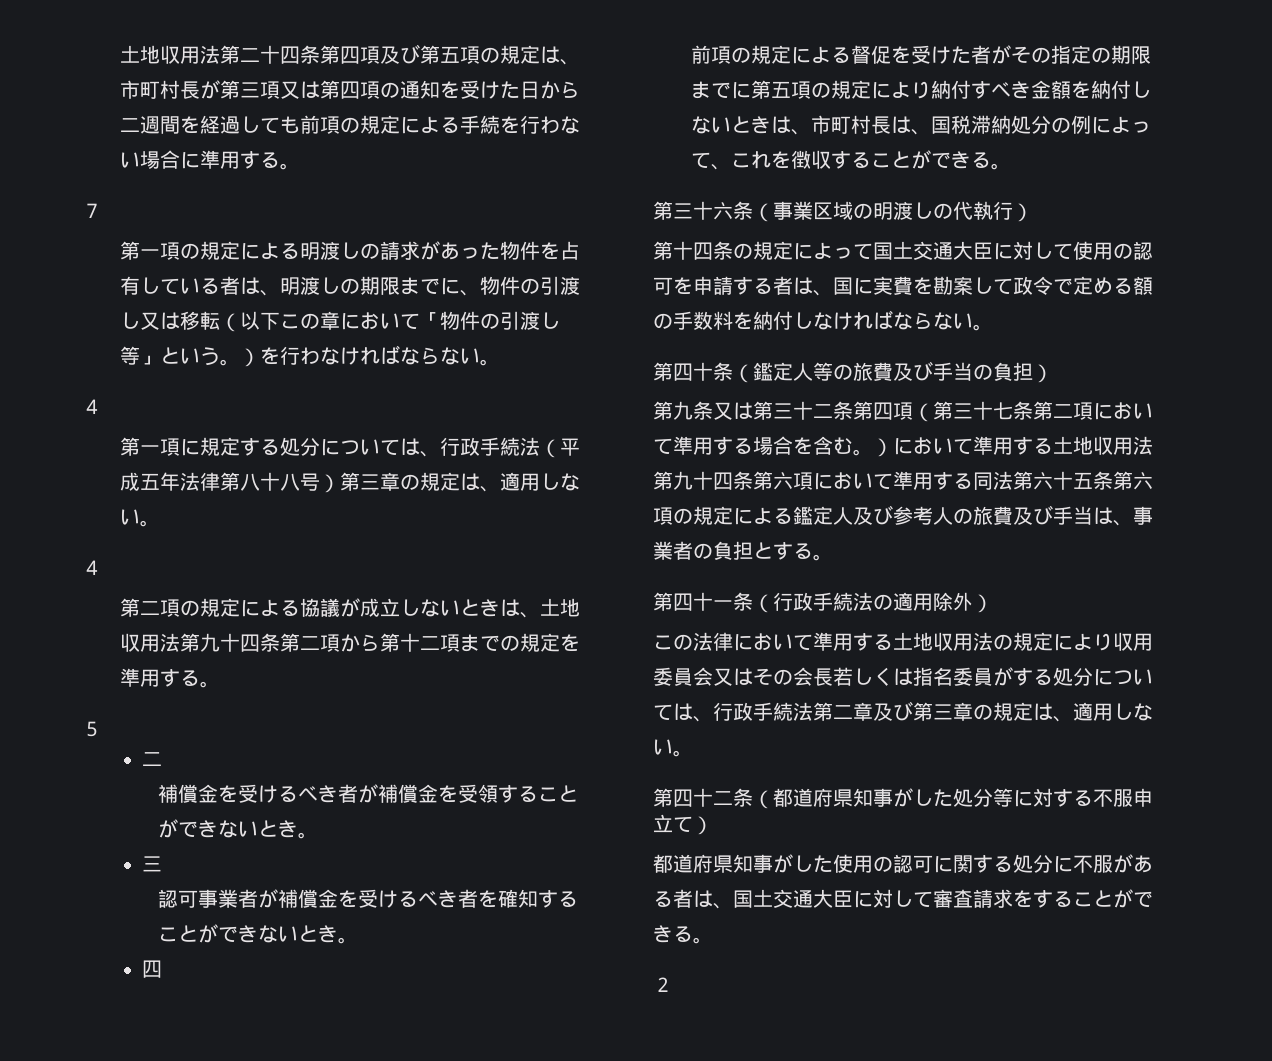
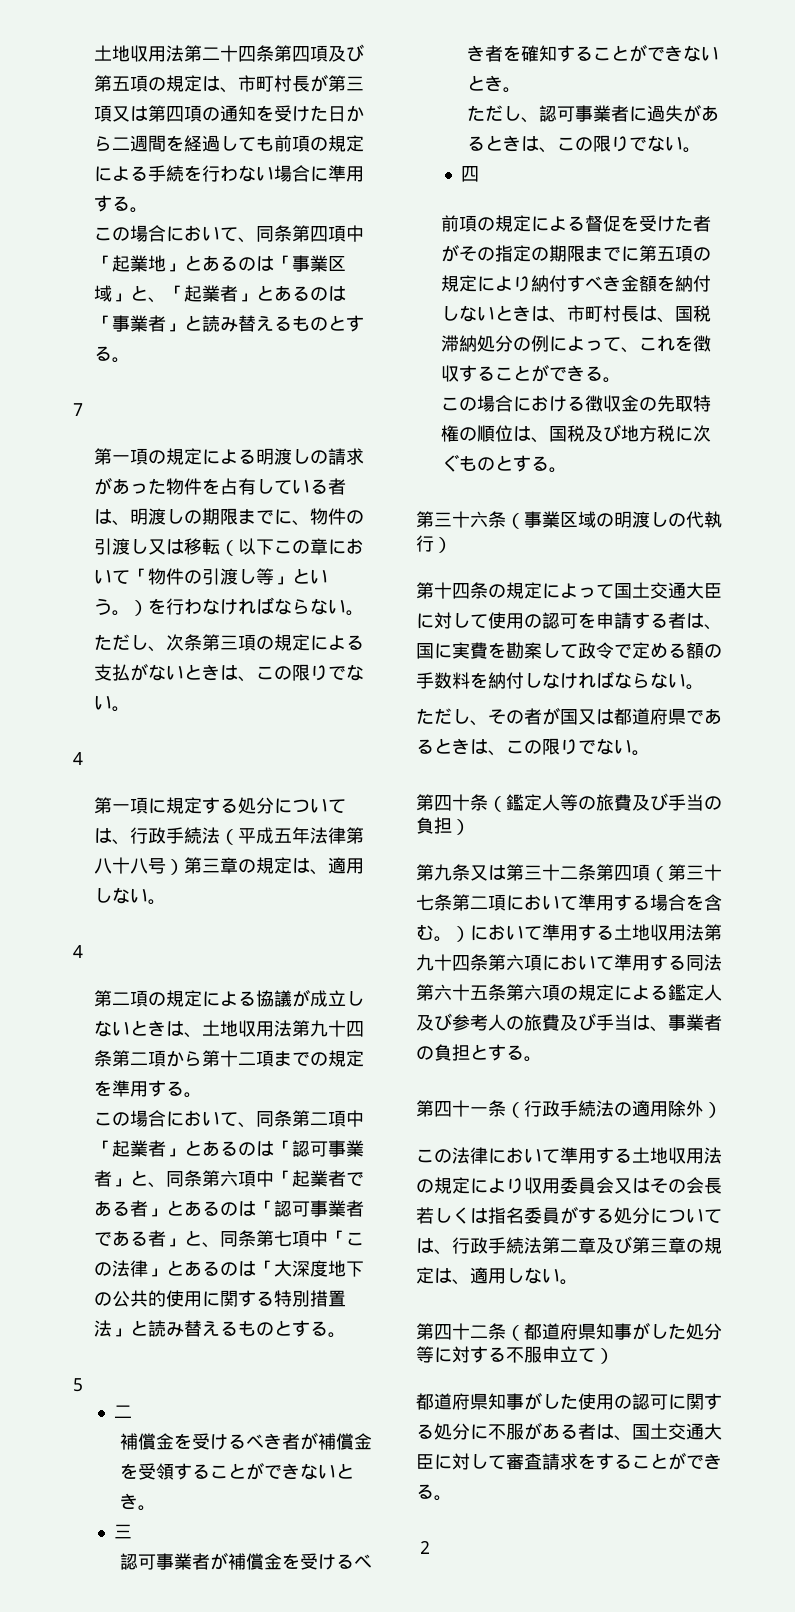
(301, 166) none -> [94,225,365,243] [94,255,347,272] [94,285,347,303] [94,315,365,332] [94,346,131,363] // この場合において、同条第四項中「起業地」とあるのは「事業区域」と、「起業者」とあるのは「事業者」と読み替えるものとする。
(501, 362) none -> [94,634,365,652] [94,663,365,682] [94,695,131,712] // ただし、次条第三項の規定による支払がないときは、この限りでない。
(221, 684) none -> [94,1110,365,1128] [94,1140,365,1157] [94,1170,365,1188] [94,1200,365,1217] [94,1230,365,1248] [94,1260,365,1277] [94,1290,347,1307] [94,1320,347,1338] // この場合において、同条第二項中「起業者」とあるのは「認可事業者」と、同条第六項中「起業者である者」とあるのは「認可事業者である者」と、同条第七項中「この法律」とあるのは「大深度地下の公共的使用に関する特別措置法」と読み替えるものとする。
(359, 940) none -> [466,104,719,123] [466,135,701,153] // ただし、認可事業者に過失があるときは、この限りでない。
(1012, 166) none -> [441,395,712,412] [441,424,712,443] [441,454,568,473] // この場合における徴収金の先取特権の順位は、国税及び地方税に次ぐものとする。
(993, 327) none -> [416,707,722,726] [416,738,650,756] // ただし、その者が国又は都道府県であるときは、この限りでない。

